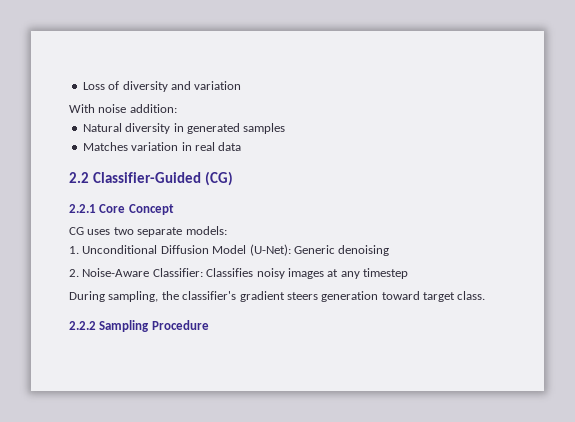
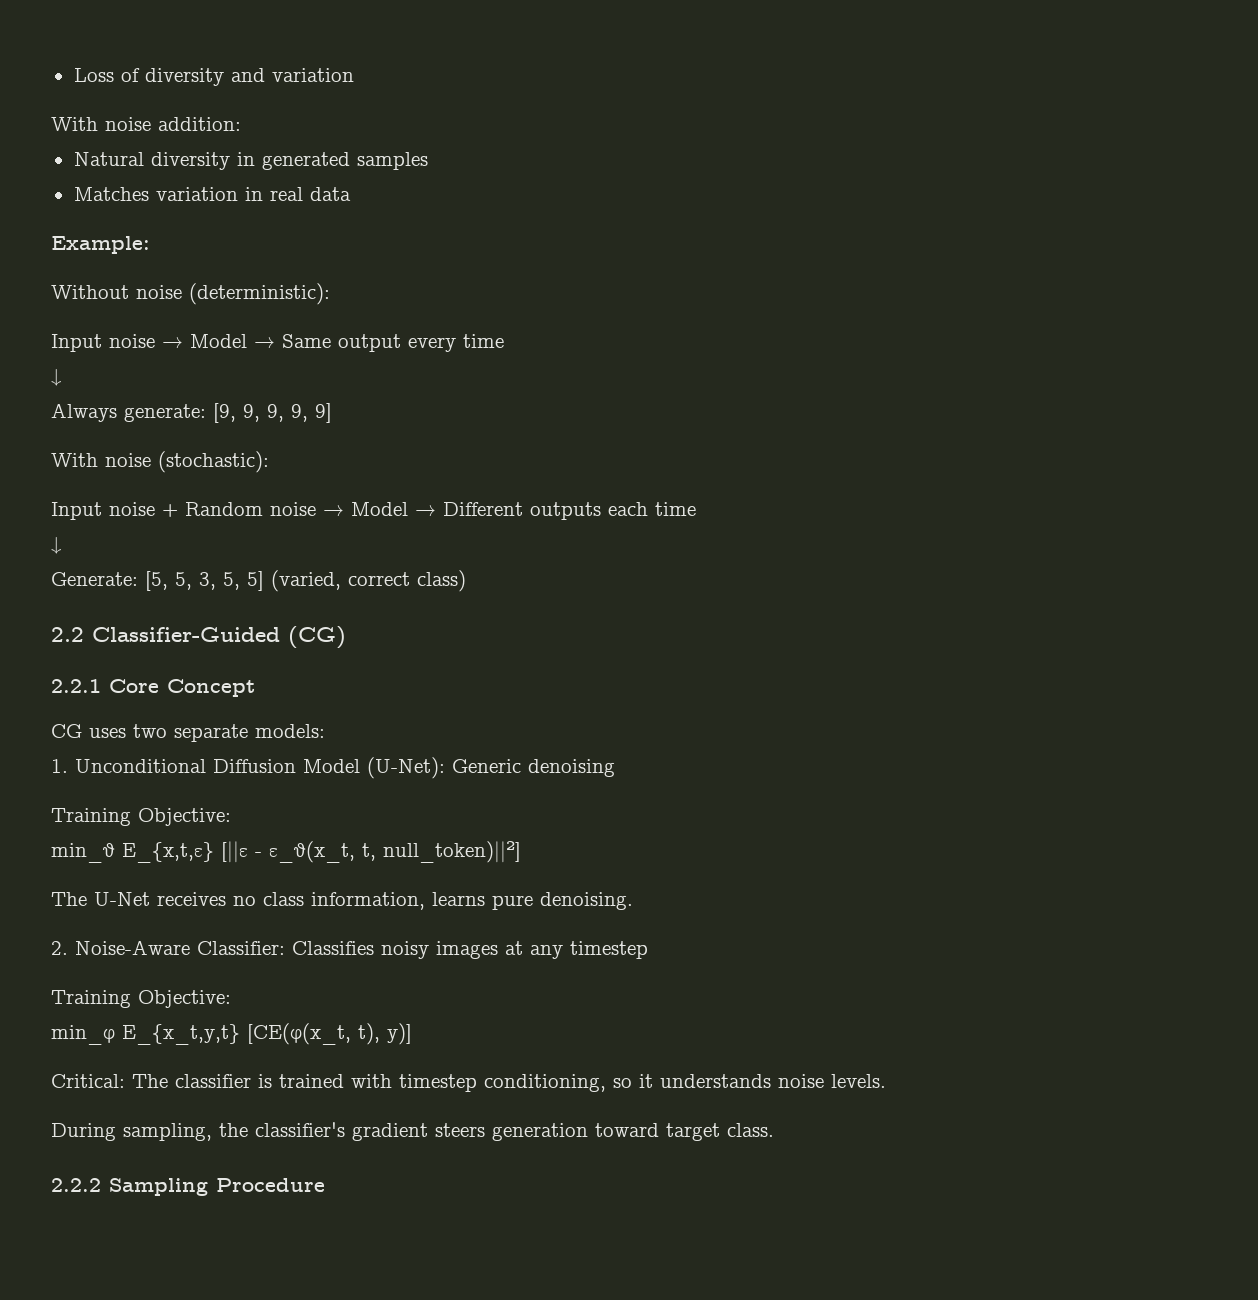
(242, 146) none -> [51,236,150,254] [51,283,330,305] [51,334,504,352] [51,369,62,386] [51,403,332,423] [51,451,269,473] [51,502,696,520] [51,537,62,554] [51,570,466,592] // Example: // Without noise (deterministic): // Input noise → Model → Same output every time // ↓ // Always generate: [9, 9, 9, 9, 9] // With noise (stochastic): // Input noise + Random noise → Model → Different outputs each time // ↓ // Generate: [5, 5, 3, 5, 5] (varied, correct class)
(390, 250) none -> [51,808,231,826] [51,841,521,863] [51,892,633,910] // Training Objective: // min_θ E_{x,t,ε} [||ε - ε_θ(x_t, t, null_token)||²] // The U-Net receives no class information, learns pure denoising.
(408, 273) none -> [51,990,231,1008] [51,1023,412,1045] [51,1074,886,1092] // Training Objective: // min_φ E_{x_t,y,t} [CE(φ(x_t, t), y)] // Critical: The classifier is trained with timestep conditioning, so it understands noise levels.

